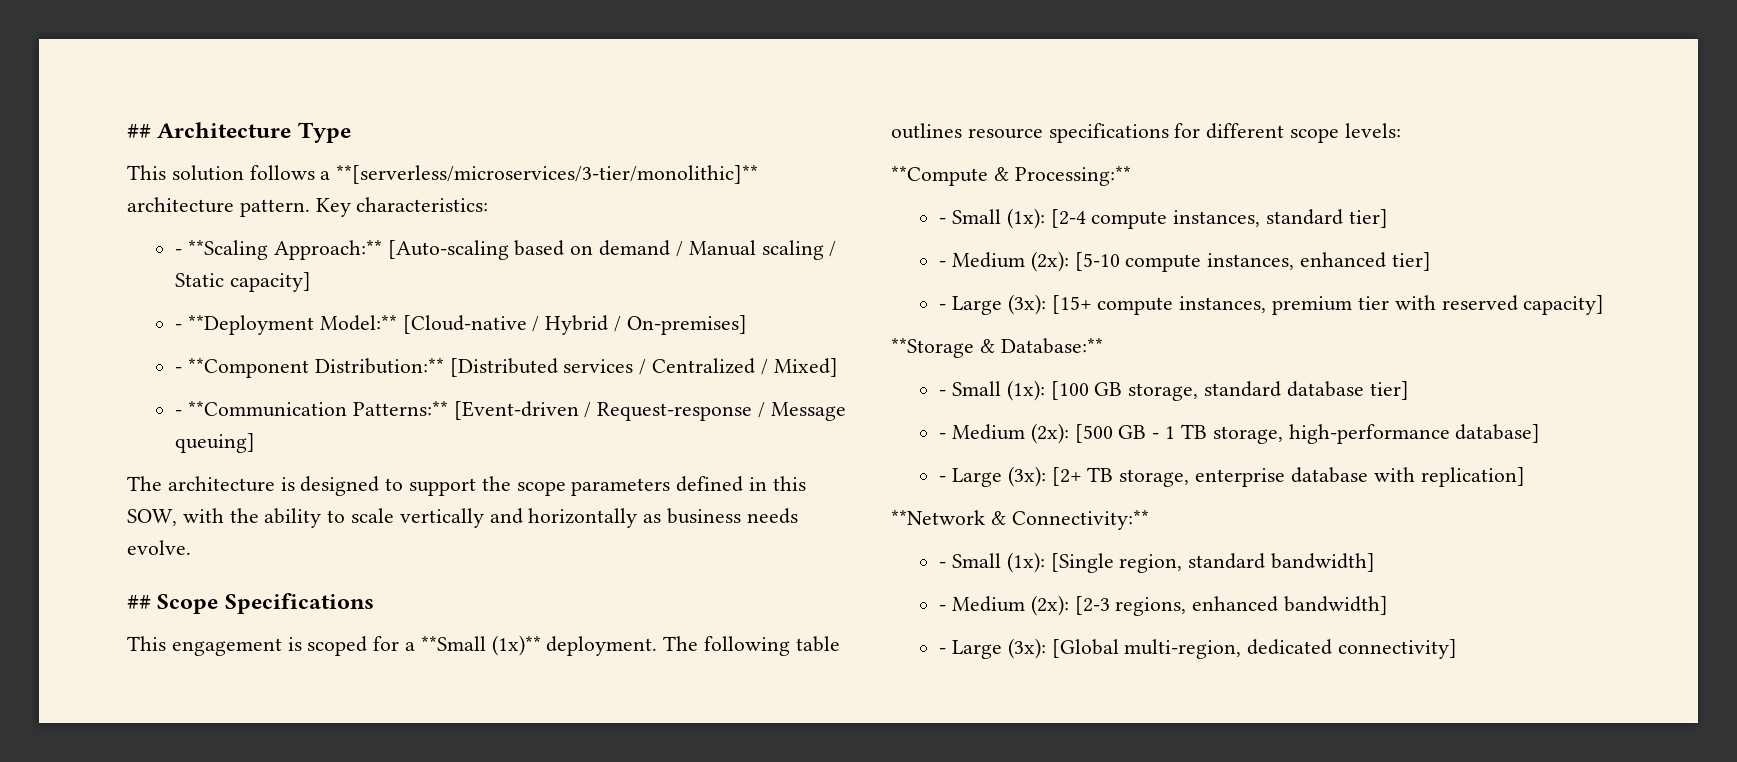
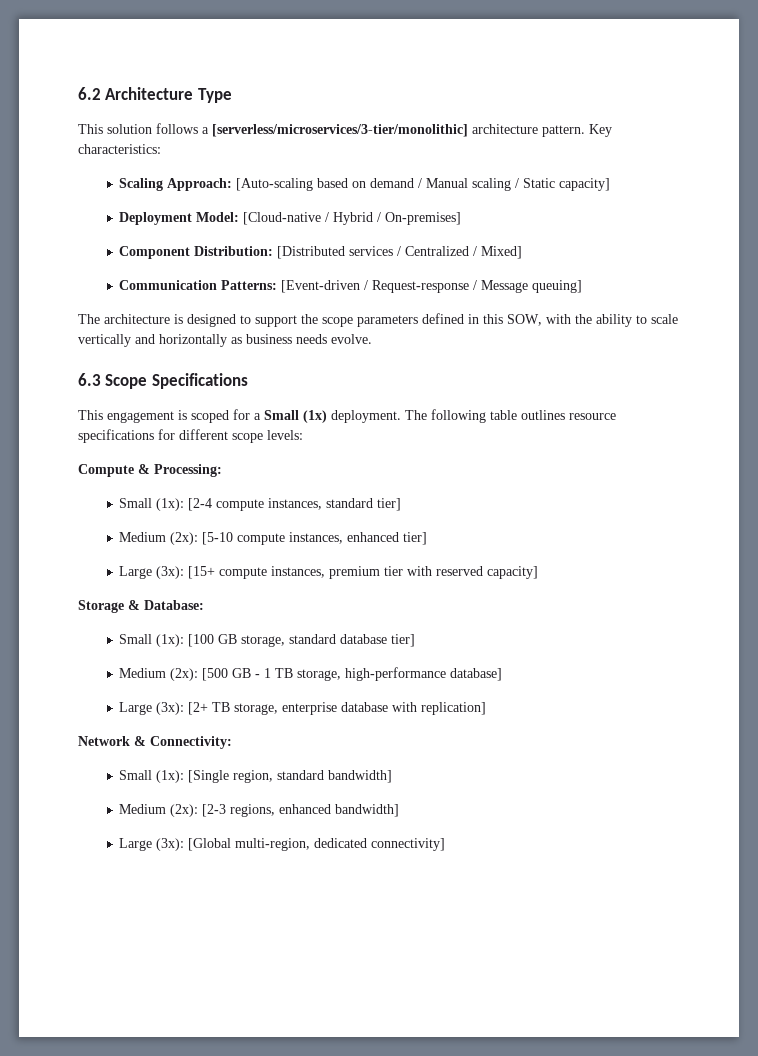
[127,124,151,138] ## -> [78,87,101,100] 6.2
[336,165,759,184] **[serverless/microservices/3-tier/monolithic]** -> [212,124,468,137] [serverless/microservices/3-tier/monolithic]
[175,240,382,260] - **Scaling Approach:** -> [119,178,233,191] Scaling Approach:
[175,315,397,335] - **Deployment Model:** -> [119,212,240,225] Deployment Model:
[175,358,444,378] - **Component Distribution:** -> [119,246,274,259] Component Distribution:
[175,401,448,417] - **Communication Patterns:** -> [119,280,278,290] Communication Patterns:
[127,595,151,609] ## -> [78,373,101,386] 6.3
[420,635,541,656] **Small (1x)** -> [264,410,327,423] Small (1x)
[891,166,1131,186] [939,218,947,224] **Compute & Processing:** // - -> [78,464,222,477] Compute & Processing: //
[939,261,947,267] - -> (402, 504) none
[939,304,947,310] - -> (428, 538) none
[891,338,1103,358] [939,390,947,396] **Storage & Database:** // - -> [78,600,204,613] Storage & Database: //
[939,433,947,439] - -> (416, 640) none
[939,476,947,482] - -> (503, 674) none
[891,510,1149,530] [939,562,947,568] **Network & Connectivity:** // - -> [78,736,232,749] Network & Connectivity: //
[939,605,947,611] - -> (393, 776) none
[939,648,947,654] - -> (400, 810) none

